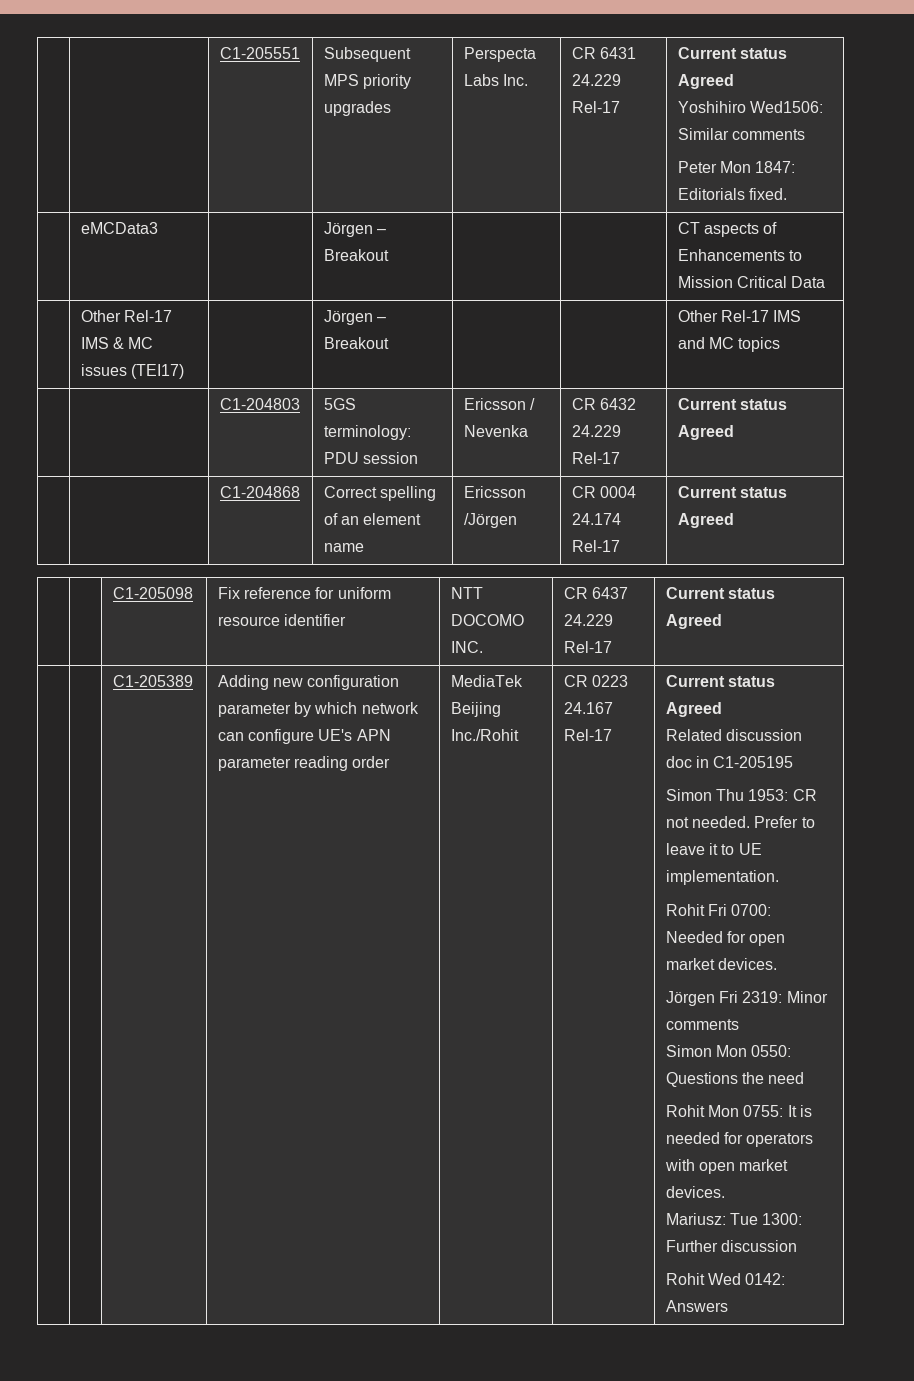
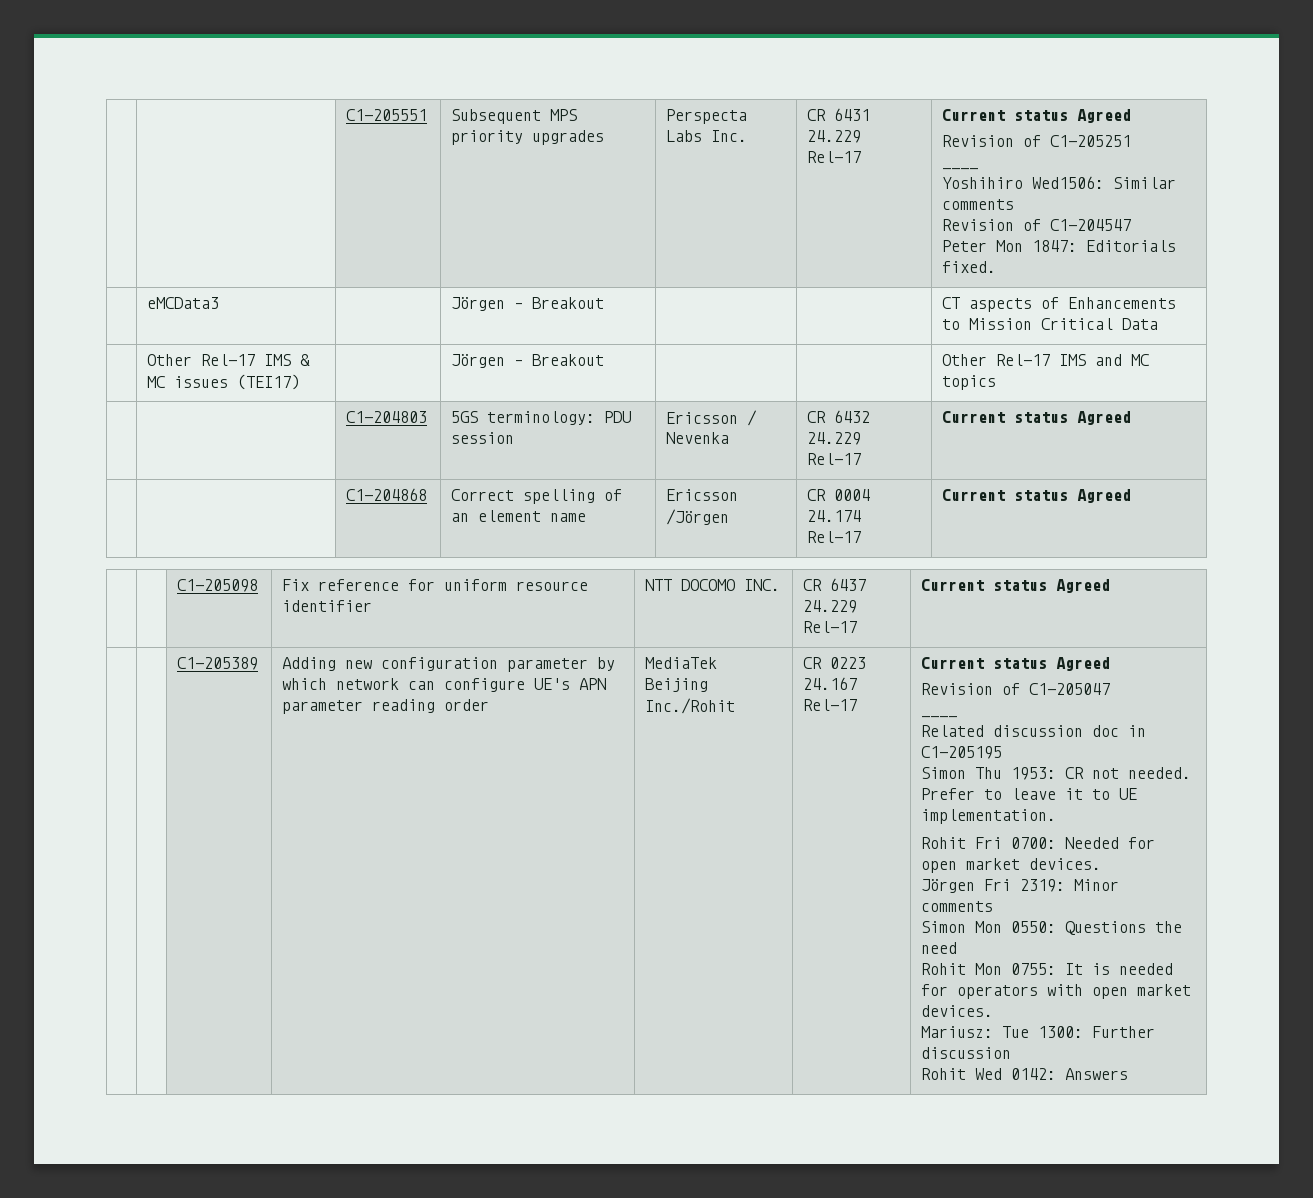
(734, 81) none -> [942,135,1132,147] [942,168,979,170] // Revision of C1-205251 // ____
(806, 134) none -> [942,219,1132,231] // Revision of C1-204547
(722, 709) none -> [921,683,1111,695] [921,716,958,718] // Revision of C1-205047 // ____

